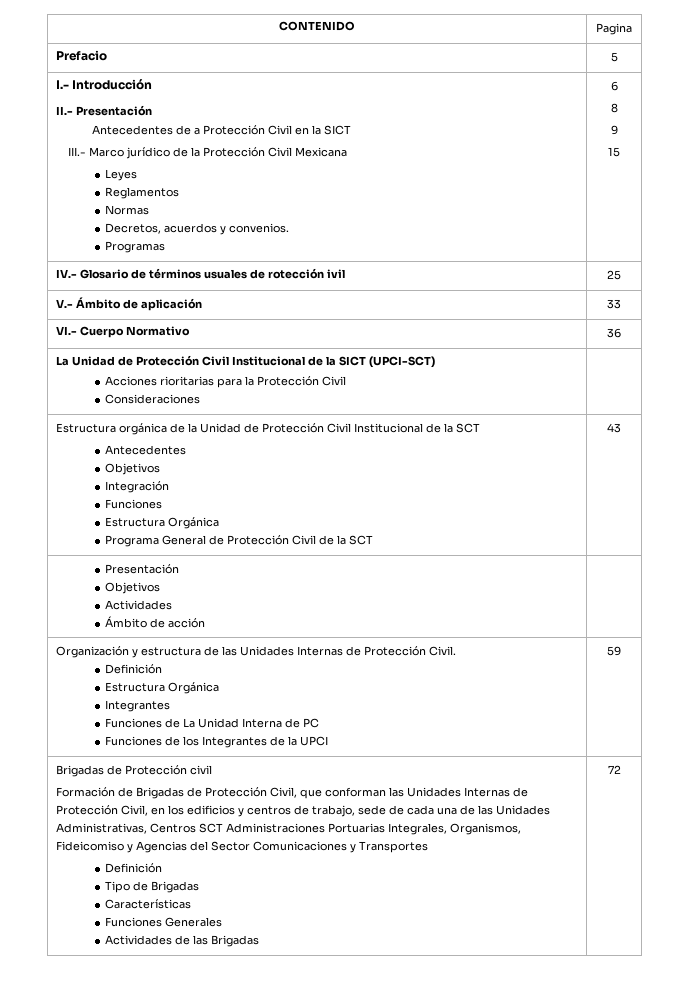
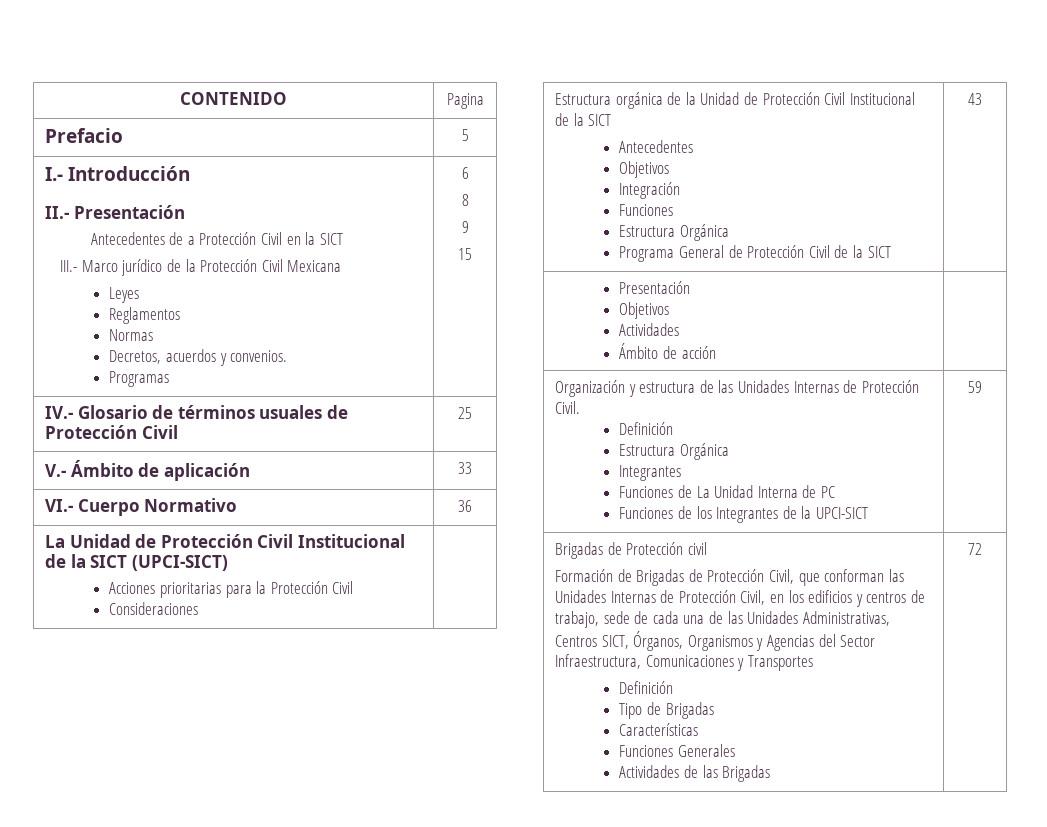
[267,268,345,279] rotección ivil -> [45,425,178,439] Protección Civil
[368,356,435,368] (UPCI-SCT) -> [131,555,228,571] (UPCI-SICT)
[159,376,214,386] rioritarias -> [159,582,221,598] prioritarias
[455,423,480,433] SCT -> [588,114,612,126] SICT
[348,535,373,545] SCT -> [867,246,891,258] SICT
[299,736,328,746] UPCI -> [815,507,868,519] UPCI-SICT
[198,823,521,835] [55,841,124,851] SCT Administraciones Portuarias Integrales, Organismos, Fideicomiso -> [601,631,753,651] SICT, Órganos, Organismos
(250, 846) none -> [555,654,642,669] Infraestructura,

